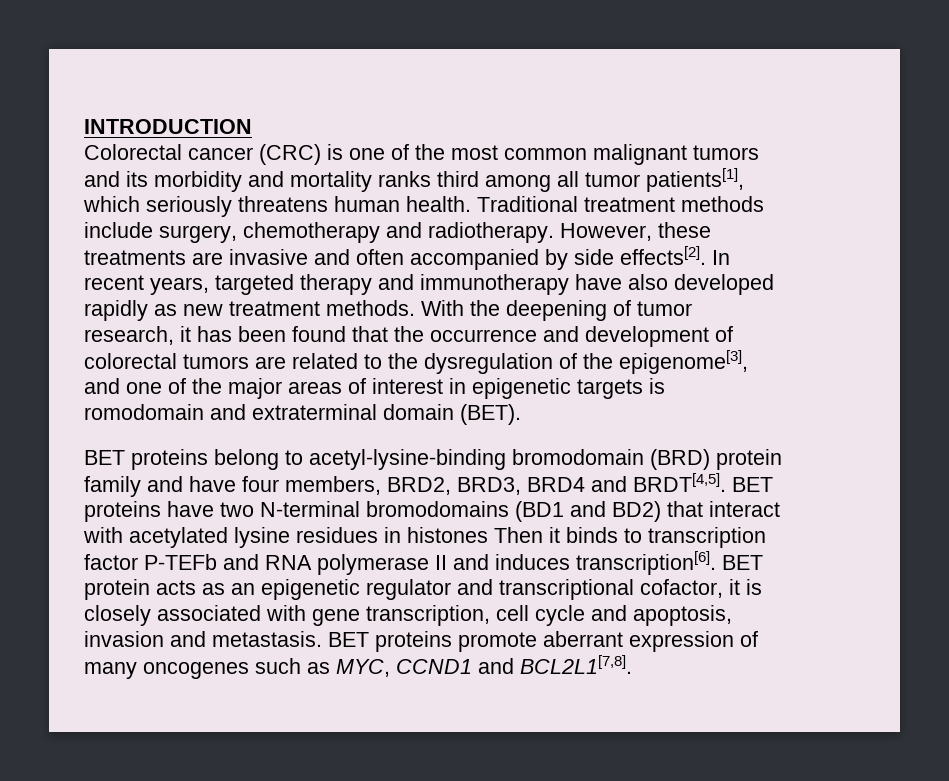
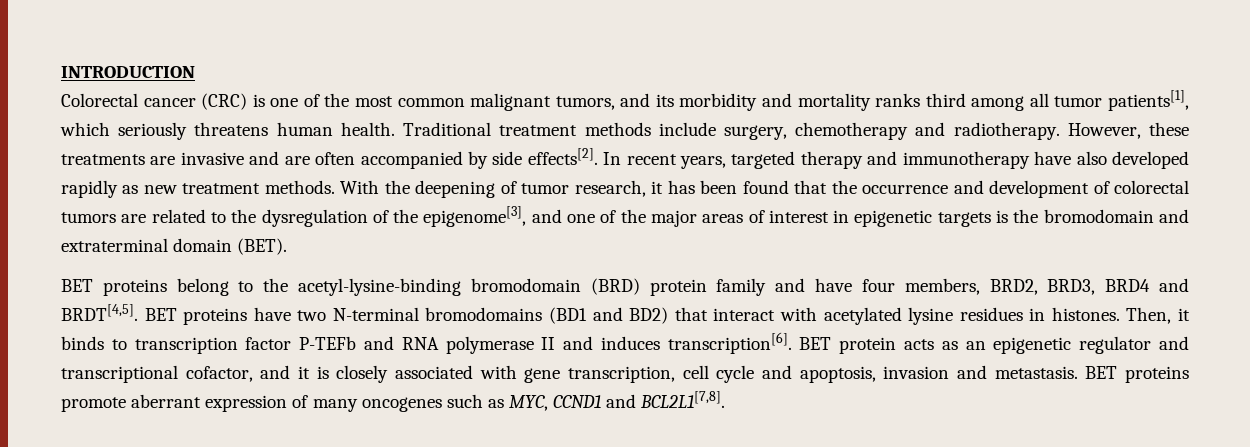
[693,145,759,160] tumors -> [555,96,615,110] tumors,
(350, 257) none -> [284,156,310,165] are
[84,404,204,420] romodomain -> [1013,209,1154,223] the bromodomain
(303, 457) none -> [263,278,289,292] the
[407,527,543,543] histones Then -> [1051,307,1172,324] histones. Then,
(723, 588) none -> [260,365,291,379] and

